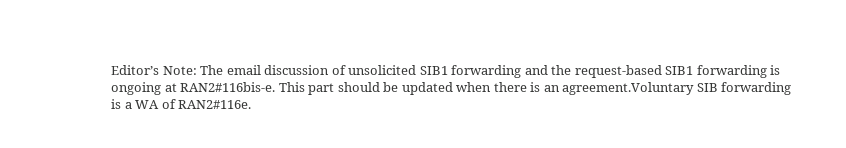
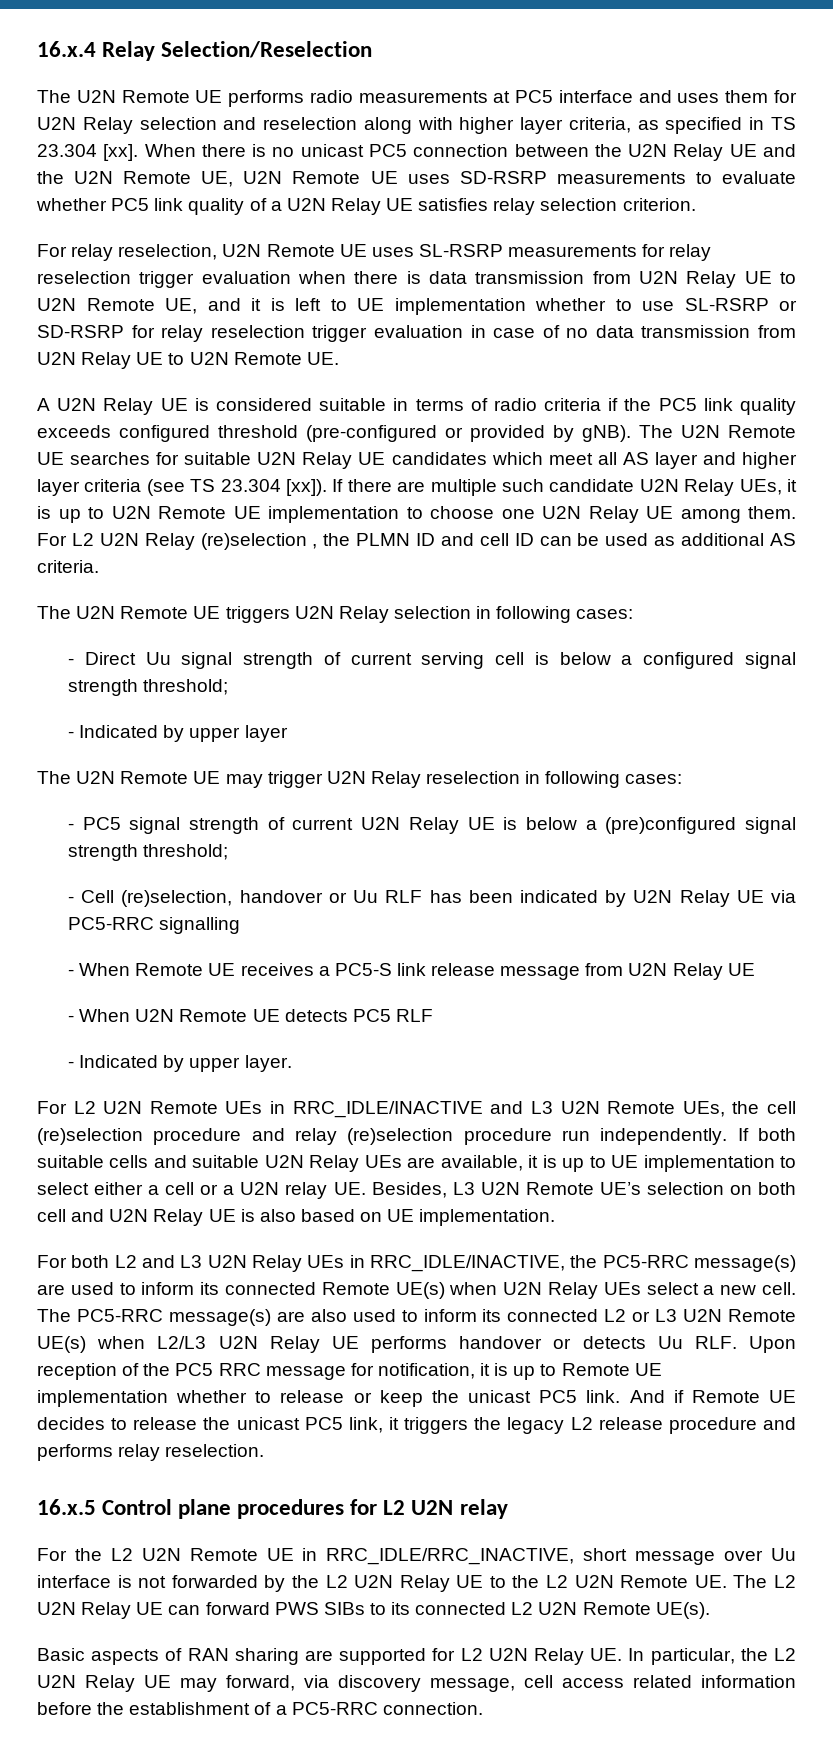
[111,65,781,78] [111,82,792,95] [111,99,252,109] Editor’s Note: The email discussion of unsolicited SIB1 forwarding and the request-based SIB1 forwarding is ongoing at RAN2#116bis-e. This part should be updated when there is an agreement.Voluntary SIB forwarding is a WA of RAN2#116e. -> [37,41,373,61] [37,90,797,107] [37,117,796,134] [37,144,797,161] [37,171,797,187] [36,198,696,215] [37,244,712,261] [37,271,797,288] [37,298,797,315] [37,325,796,342] [37,352,339,369] [37,398,796,415] [37,425,796,442] [37,452,797,469] [37,479,797,496] [37,506,796,523] [37,533,796,550] [37,560,99,573] [37,606,634,623] [67,652,796,669] [67,679,229,696] [67,725,288,742] [37,771,683,788] [67,817,796,834] [67,844,229,861] [67,890,797,907] [67,917,241,934] [67,963,755,980] [67,1009,433,1022] [67,1055,292,1072] [37,1101,797,1118] [37,1128,797,1145] [37,1155,796,1172] [37,1182,796,1199] [37,1209,556,1226] [37,1255,797,1272] [37,1282,796,1299] [37,1309,797,1326] [37,1336,796,1353] [37,1363,662,1380] [37,1390,796,1407] [37,1417,796,1434] [37,1444,265,1461] [37,1499,508,1519] [37,1548,796,1565] [37,1575,797,1592] [37,1602,710,1619] [37,1648,797,1665] [37,1675,796,1692] [37,1702,483,1715] 16.x.4 Relay Selection/Reselection // The U2N Remote UE performs radio measurements at PC5 interface and uses them for U2N Relay selection and reselection along with higher layer criteria, as specified in TS 23.304 [xx]. When there is no unicast PC5 connection between the U2N Relay UE and the U2N Remote UE, U2N Remote UE uses SD-RSRP measurements to evaluate whether PC5 link quality of a U2N Relay UE satisfies relay selection criterion. // For relay reselection, U2N Remote UE uses SL-RSRP measurements for relay reselection trigger evaluation when there is data transmission from U2N Relay UE to U2N Remote UE, and it is left to UE implementation whether to use SL-RSRP or SD-RSRP for relay reselection trigger evaluation in case of no data transmission from U2N Relay UE to U2N Remote UE. // A U2N Relay UE is considered suitable in terms of radio criteria if the PC5 link quality exceeds configured threshold (pre-configured or provided by gNB). The U2N Remote UE searches for suitable U2N Relay UE candidates which meet all AS layer and higher layer criteria (see TS 23.304 [xx]). If there are multiple such candidate U2N Relay UEs, it is up to U2N Remote UE implementation to choose one U2N Relay UE among them. For L2 U2N Relay (re)selection , the PLMN ID and cell ID can be used as additional AS criteria. // The U2N Remote UE triggers U2N Relay selection in following cases: // - Direct Uu signal strength of current serving cell is below a configured signal strength threshold; // - Indicated by upper layer // The U2N Remote UE may trigger U2N Relay reselection in following cases: // - PC5 signal strength of current U2N Relay UE is below a (pre)configured signal strength threshold; // - Cell (re)selection, handover or Uu RLF has been indicated by U2N Relay UE via PC5-RRC signalling // - When Remote UE receives a PC5-S link release message from U2N Relay UE // - When U2N Remote UE detects PC5 RLF // - Indicated by upper layer. // For L2 U2N Remote UEs in RRC_IDLE/INACTIVE and L3 U2N Remote UEs, the cell (re)selection procedure and relay (re)selection procedure run independently. If both suitable cells and suitable U2N Relay UEs are available, it is up to UE implementation to select either a cell or a U2N relay UE. Besides, L3 U2N Remote UE’s selection on both cell and U2N Relay UE is also based on UE implementation. // For both L2 and L3 U2N Relay UEs in RRC_IDLE/INACTIVE, the PC5-RRC message(s) are used to inform its connected Remote UE(s) when U2N Relay UEs select a new cell. The PC5-RRC message(s) are also used to inform its connected L2 or L3 U2N Remote UE(s) when L2/L3 U2N Relay UE performs handover or detects Uu RLF. Upon reception of the PC5 RRC message for notification, it is up to Remote UE implementation whether to release or keep the unicast PC5 link. And if Remote UE decides to release the unicast PC5 link, it triggers the legacy L2 release procedure and performs relay reselection. // 16.x.5 Control plane procedures for L2 U2N relay // For the L2 U2N Remote UE in RRC_IDLE/RRC_INACTIVE, short message over Uu interface is not forwarded by the L2 U2N Relay UE to the L2 U2N Remote UE. The L2 U2N Relay UE can forward PWS SIBs to its connected L2 U2N Remote UE(s). // Basic aspects of RAN sharing are supported for L2 U2N Relay UE. In particular, the L2 U2N Relay UE may forward, via discovery message, cell access related information before the establishment of a PC5-RRC connection.

